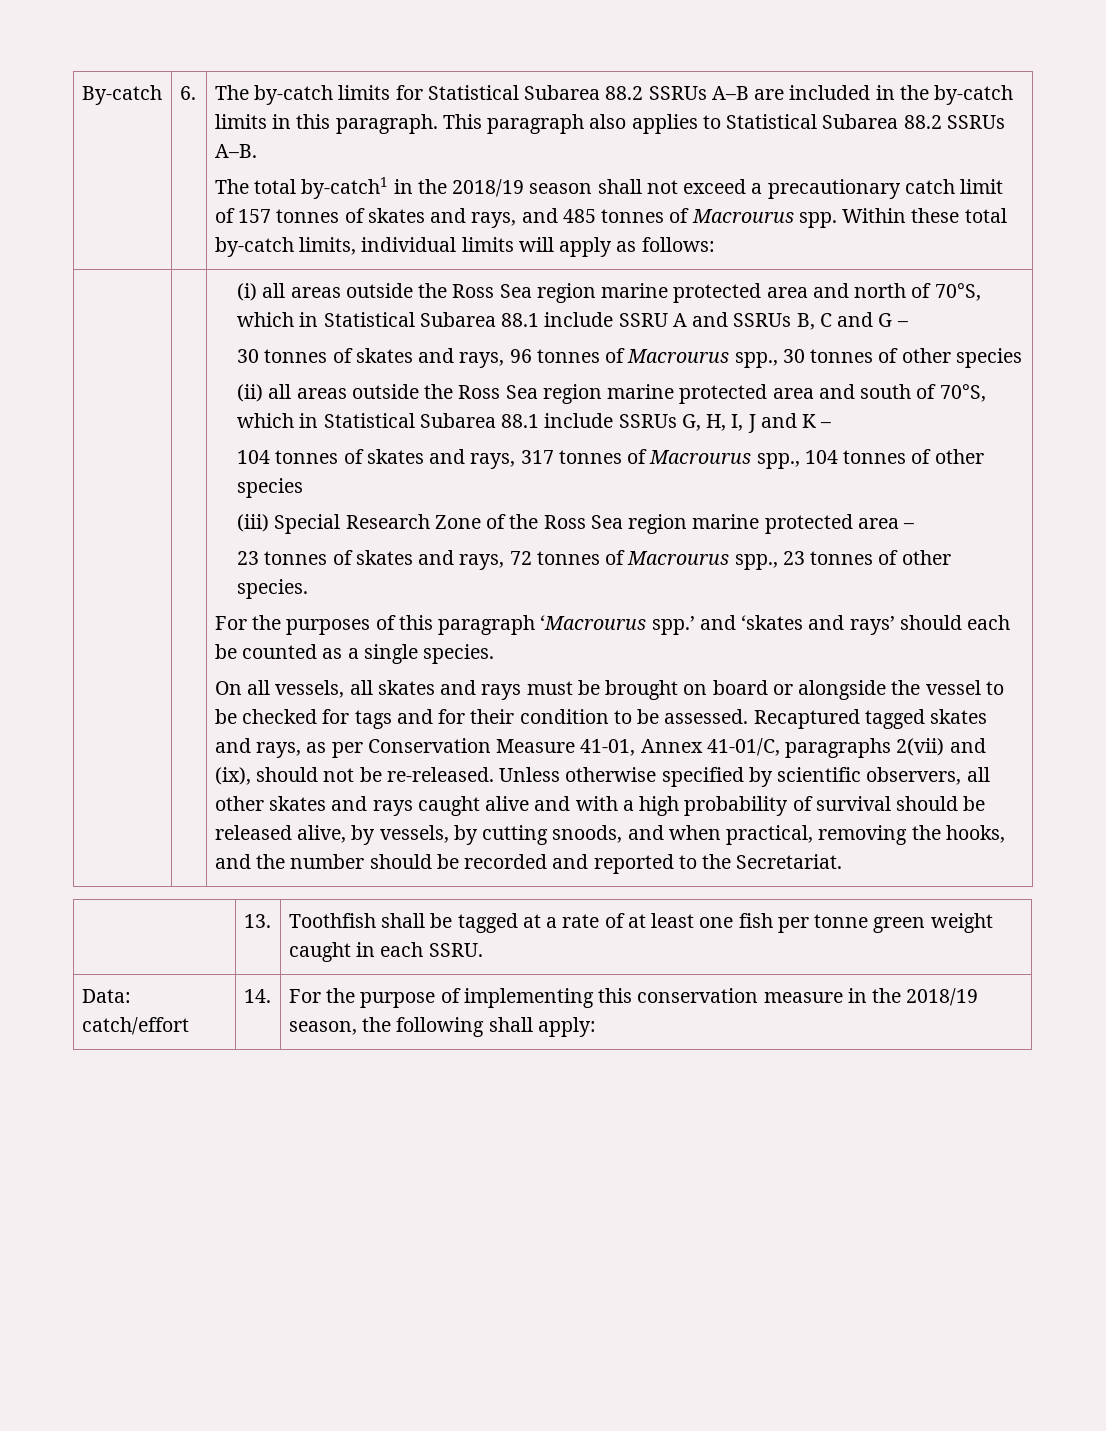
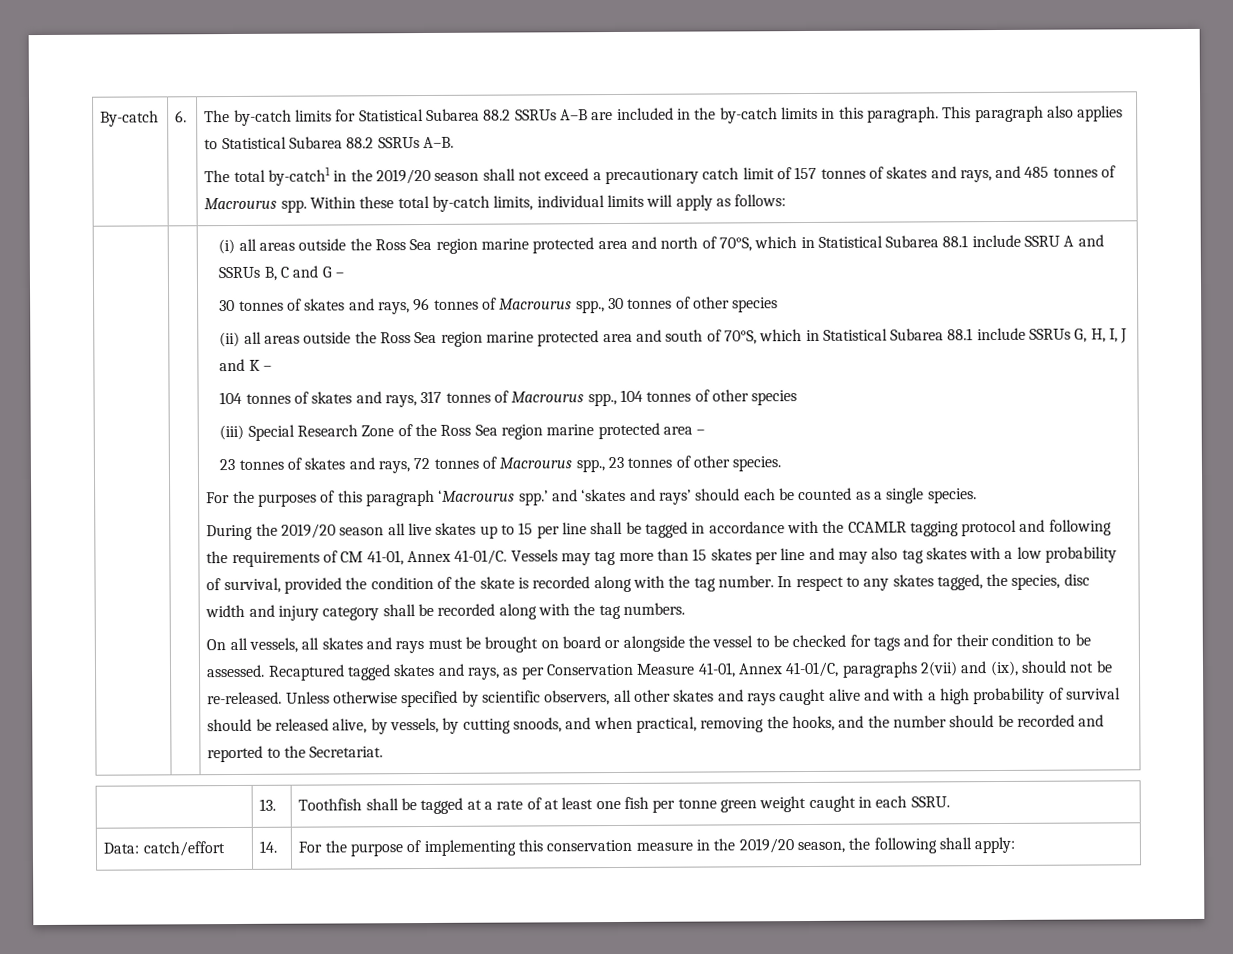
[452,179,525,197] 2018/19 -> [376,168,432,185] 2019/20
(495, 654) none -> [206,519,1112,541] [206,546,1118,568] [206,573,1090,594] [205,602,685,621] // During the 2019/20 season all live skates up to 15 per line shall be tagged in accordance with the CCAMLR tagging protocol and following the requirements of CM 41-01, Annex 41-01/C. Vessels may tag more than 15 skates per line and may also tag skates with a low probability of survival, provided the condition of the skate is recorded along with the tag number. In respect to any skates tagged, the species, disc width and injury category shall be recorded along with the tag numbers.
[906,988,979,1006] 2018/19 -> [738,838,794,854] 2019/20

